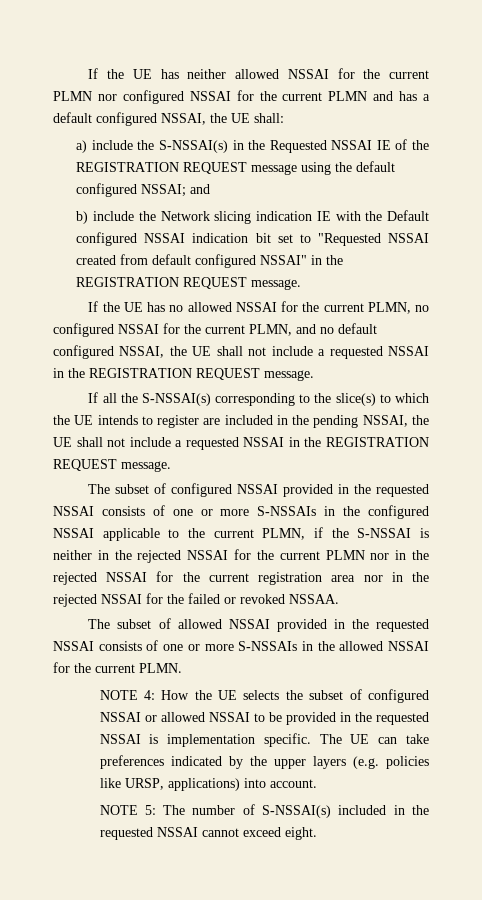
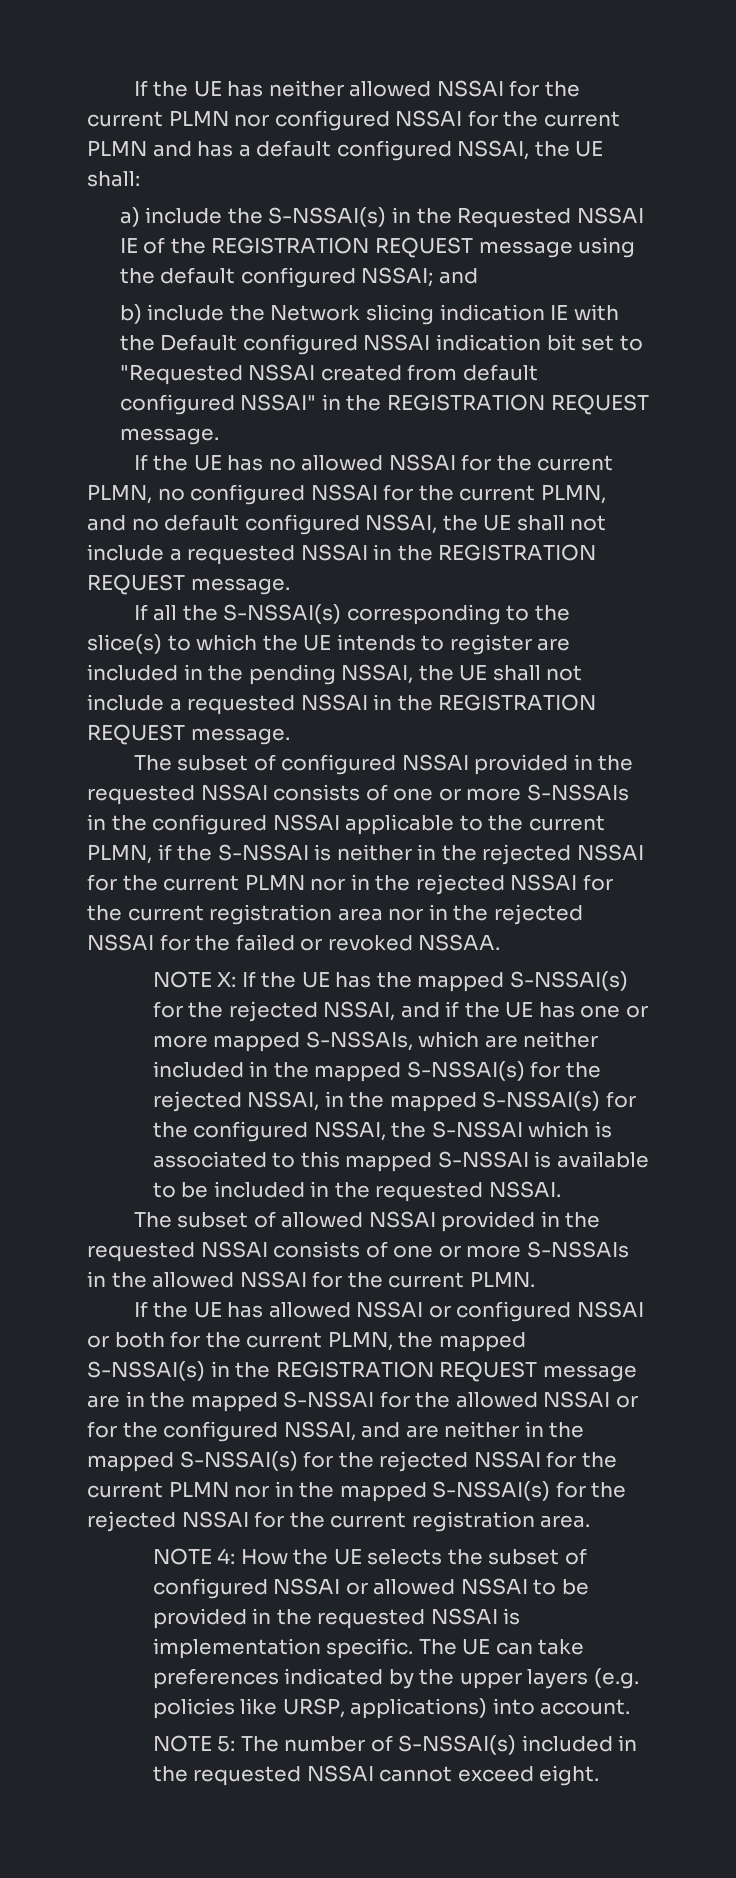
(339, 599) none -> [152,971,628,992] [152,1001,649,1022] [152,1031,599,1052] [152,1061,601,1082] [152,1091,636,1112] [152,1121,612,1142] [152,1151,649,1172] [152,1181,561,1202] // NOTE X: If the UE has the mapped S-NSSAI(s) for the rejected NSSAI, and if the UE has one or more mapped S-NSSAIs, which are neither included in the mapped S-NSSAI(s) for the rejected NSSAI, in the mapped S-NSSAI(s) for the configured NSSAI, the S-NSSAI which is associated to this mapped S-NSSAI is available to be included in the requested NSSAI.
(182, 668) none -> [133,1301,644,1322] [87,1331,526,1352] [87,1361,637,1382] [87,1391,638,1412] [87,1421,585,1442] [87,1451,617,1472] [87,1481,627,1502] [87,1511,591,1532] // If the UE has allowed NSSAI or configured NSSAI or both for the current PLMN, the mapped S-NSSAI(s) in the REGISTRATION REQUEST message are in the mapped S-NSSAI for the allowed NSSAI or for the configured NSSAI, and are neither in the mapped S-NSSAI(s) for the rejected NSSAI for the current PLMN nor in the mapped S-NSSAI(s) for the rejected NSSAI for the current registration area.

